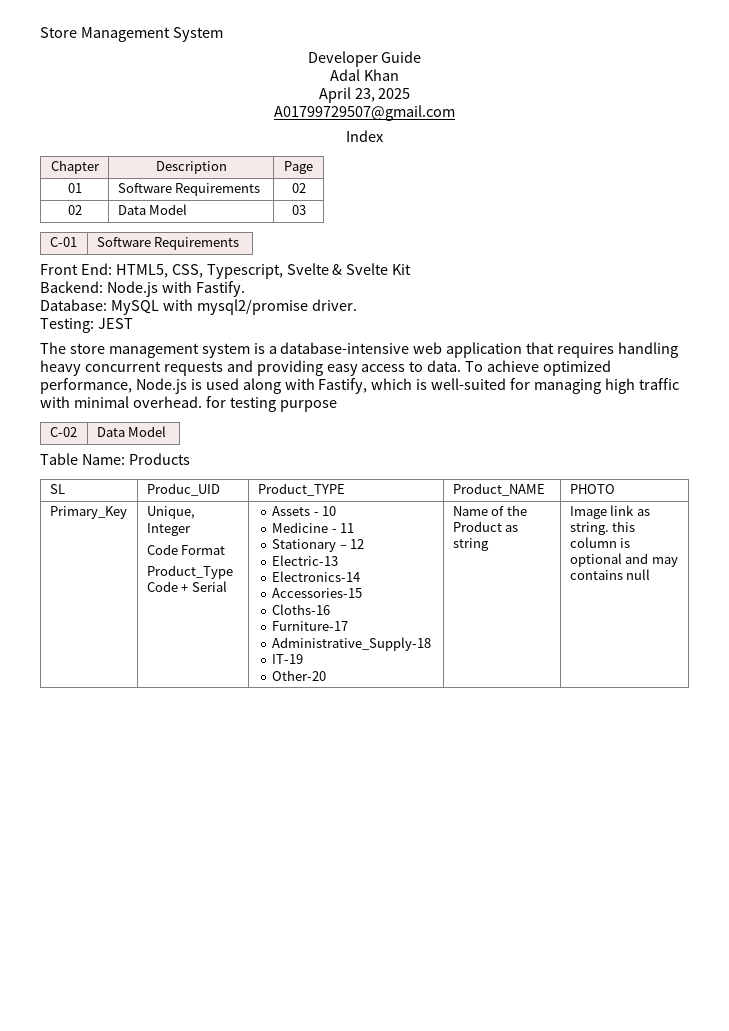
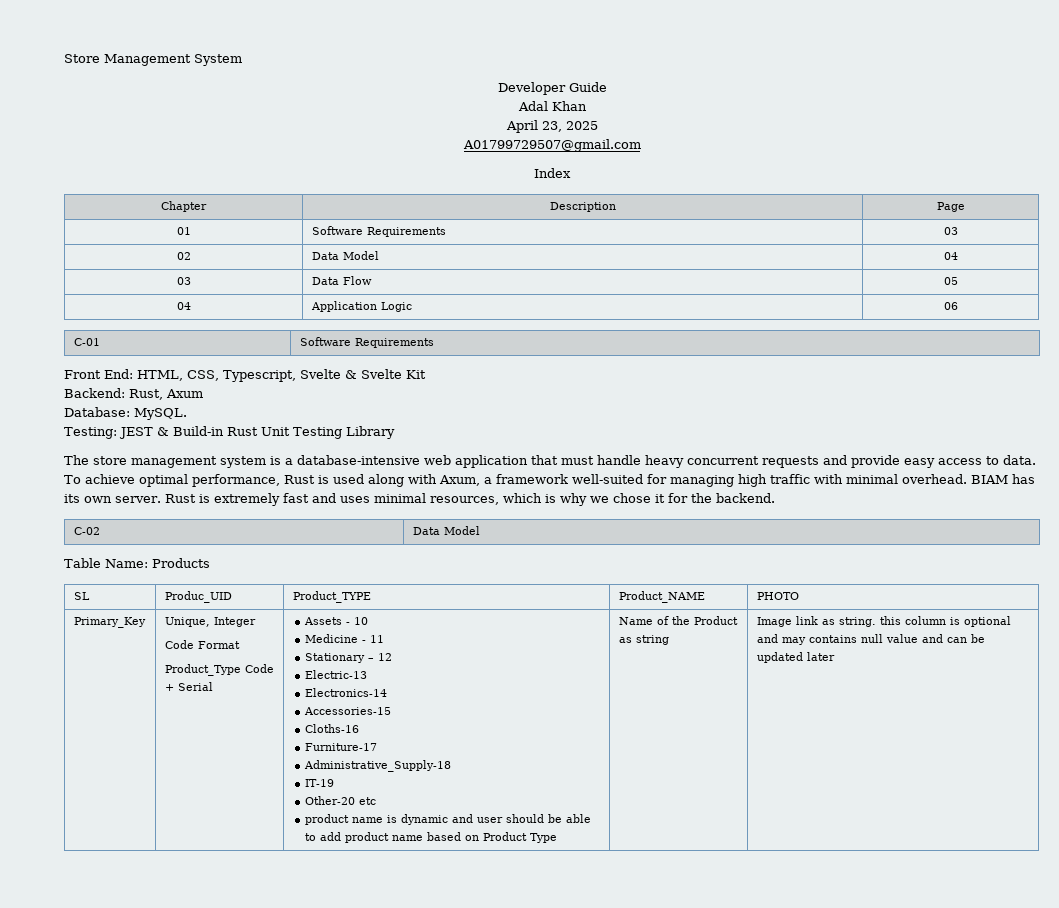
[291,183,306,193] 02 -> [943,227,958,235] 03
[291,205,306,215] 03 -> [943,252,958,260] [176,277,191,285] [311,276,372,285] [943,277,958,285] [176,302,191,310] [310,301,412,312] [943,302,958,310] 04 // 03 | Data Flow | 05 // 04 | Application Logic | 06
[115,264,168,278] HTML5, -> [137,370,183,381] HTML,
[106,281,245,297] [40,299,357,315] [40,318,133,333] Node.js with Fastify. // Database: MySQL with mysql2/promise driver. // Testing: JEST -> [129,389,203,400] [64,407,187,420] [64,426,395,439] Rust, Axum // Database: MySQL. // Testing: JEST & Build-in Rust Unit Testing Library
[557,342,679,358] requires handling -> [561,455,641,465] must handle
[256,360,323,376] providing -> [851,455,900,468] provide
[543,360,612,376] [40,378,187,394] optimized performance, Node.js -> [139,474,315,487] optimal performance, Rust
[318,378,428,394] Fastify, which is -> [439,474,568,486] Axum, a framework
[205,396,337,412] for testing purpose -> [971,474,1035,484] [64,493,775,506] BIAM has its own server. Rust is extremely fast and uses minimal resources, which is why we chose it for the backend.
(327, 675) none -> [358,797,376,805] [304,814,591,825] [304,832,557,843] etc // product name is dynamic and user should be able to add product name based on Product Type
(651, 574) none -> [885,634,985,643] [756,652,835,663] value and can be updated later

